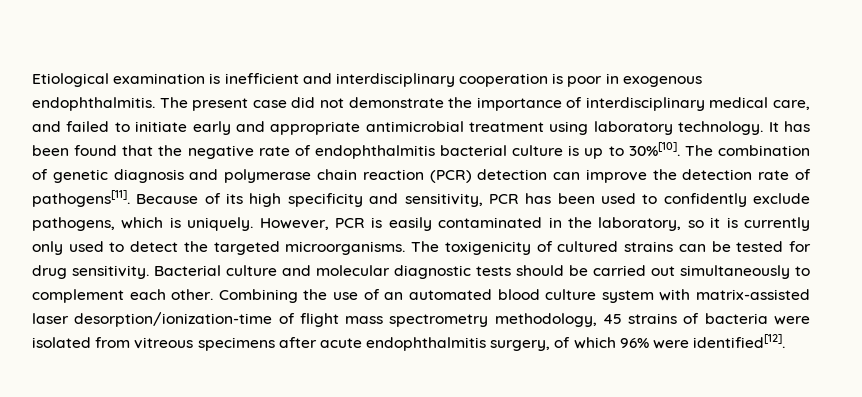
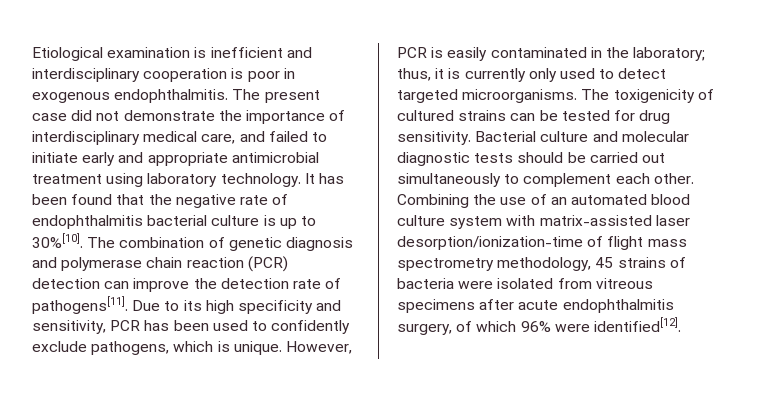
[136,193,221,204] Because of -> [132,300,180,311] Due to
[187,217,254,231] uniquely. -> [233,341,282,355] unique.
[598,217,704,231] laboratory, so -> [633,47,706,61] [397,68,431,81] laboratory; thus,
[183,241,208,252] the -> (667, 73) none

